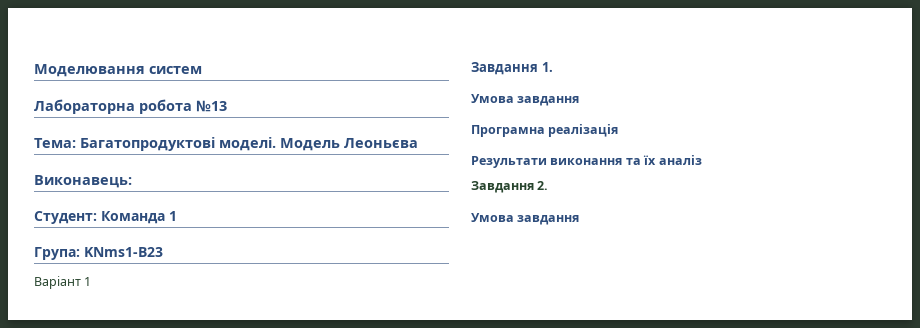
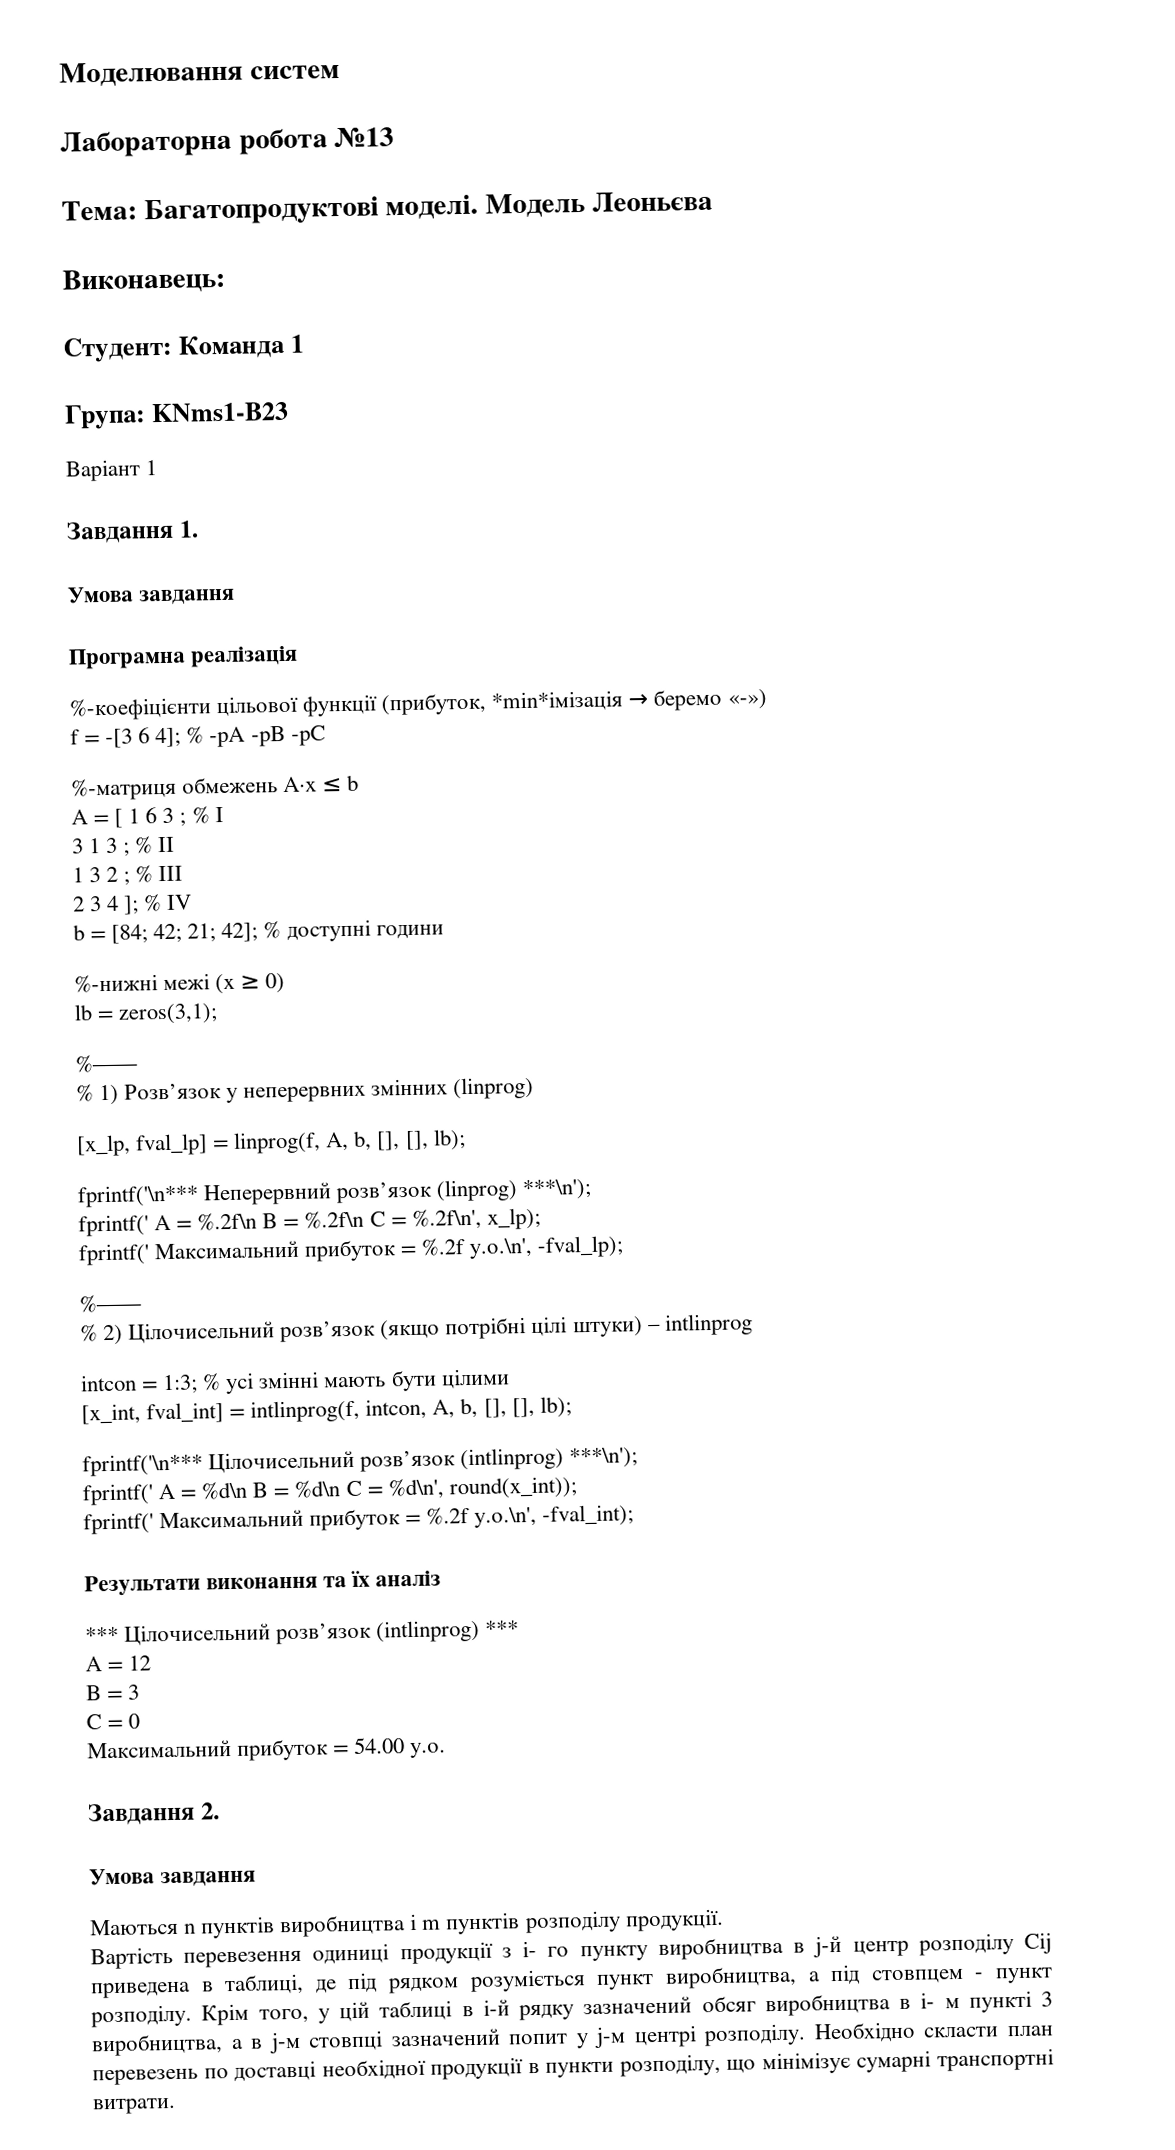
(619, 130) none -> [69,688,767,721] [70,725,326,748] [71,774,360,801] [71,806,224,828] [72,836,176,857] [72,865,184,886] [72,894,193,915] [73,919,444,944] [74,972,286,995] [74,1003,219,1025] [75,1054,138,1073] [76,1076,535,1106] [76,1129,466,1157] [77,1178,593,1208] [78,1207,541,1237] [78,1235,625,1266] [79,1294,142,1313] [80,1313,753,1346] [80,1368,510,1395] [81,1396,572,1425] [82,1447,639,1477] [82,1476,577,1506] [83,1504,635,1535] // %-коефіцієнти цільової функції (прибуток, *min*імізація → беремо «-») // f = -[3 6 4]; % -pA -pB -pC // %-матриця обмежень A·x ≤ b // A = [ 1 6 3 ; % I // 3 1 3 ; % II // 1 3 2 ; % III // 2 3 4 ]; % IV // b = [84; 42; 21; 42]; % доступні години // %-нижні межі (x ≥ 0) // lb = zeros(3,1); // %–––– // % 1) Розв’язок у неперервних змінних (linprog) // [x_lp, fval_lp] = linprog(f, A, b, [], [], lb); // fprintf('\n*** Неперервний розв’язок (linprog) ***\n'); // fprintf(' A = %.2f\n B = %.2f\n C = %.2f\n', x_lp); // fprintf(' Максимальний прибуток = %.2f у.о.\n', -fval_lp); // %–––– // % 2) Цілочисельний розв’язок (якщо потрібні цілі штуки) – intlinprog // intcon = 1:3; % усі змінні мають бути цілими // [x_int, fval_int] = intlinprog(f, intcon, A, b, [], [], lb); // fprintf('\n*** Цілочисельний розв’язок (intlinprog) ***\n'); // fprintf(' A = %d\n B = %d\n C = %d\n', round(x_int)); // fprintf(' Максимальний прибуток = %.2f у.о.\n', -fval_int);
[471,181,549,193] [471,213,580,225] Завдання 2. // Умова завдання -> [85,1619,520,1646] [85,1655,152,1672] [86,1684,141,1701] [86,1713,141,1730] [86,1737,447,1761] [88,1802,220,1826] [89,1868,257,1888] [89,1908,724,1939] [90,1932,1053,1970] [90,1964,1054,1999] [90,1990,1053,2028] [91,2021,1054,2057] [92,2048,1054,2086] [92,2097,176,2115] *** Цілочисельний розв’язок (intlinprog) *** // A = 12 // B = 3 // C = 0 // Максимальний прибуток = 54.00 у.о. // Завдання 2. // Умова завдання // Маються n пунктів виробництва і m пунктів розподілу продукції. // Вартість перевезення одиниці продукції з і- го пункту виробництва в j-й центр розподілу Cij приведена в таблиці, де під рядком розуміється пункт виробництва, а під стовпцем - пункт розподілу. Крім того, у цій таблиці в і-й рядку зазначений обсяг виробництва в і- м пункті 3 виробництва, а в j-м стовпці зазначений попит у j-м центрі розподілу. Необхідно скласти план перевезень по доставці необхідної продукції в пункти розподілу, що мінімізує сумарні транспортні витрати.

